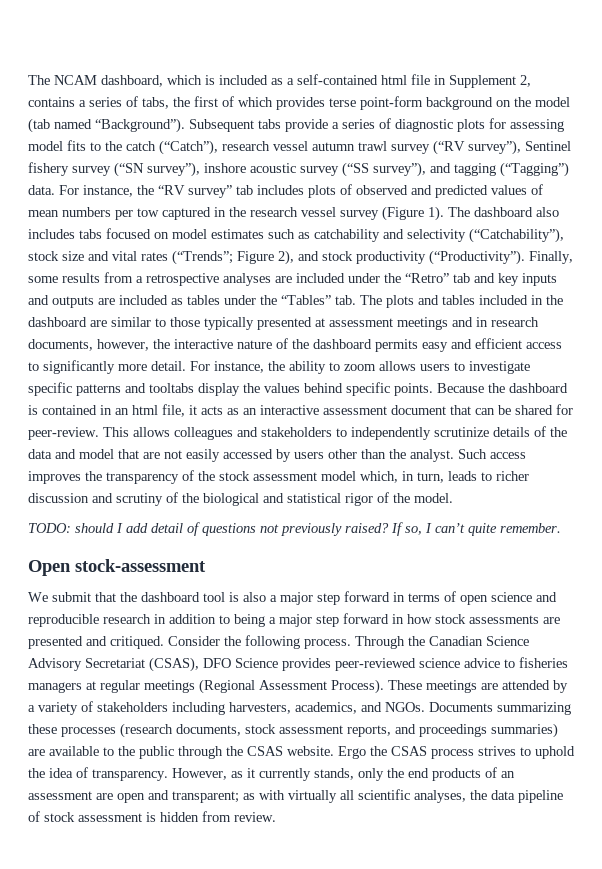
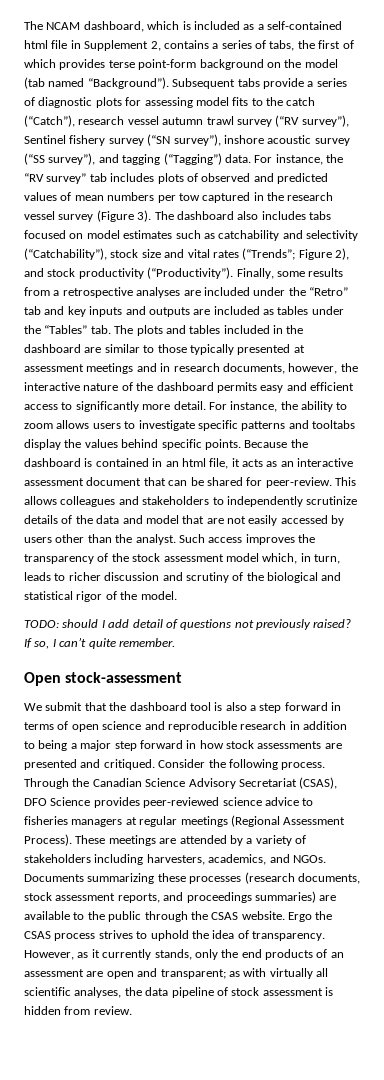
[428,206,444,221] 1). -> [137,210,152,222] 3).
[280,592,313,605] major -> (256, 708) none

